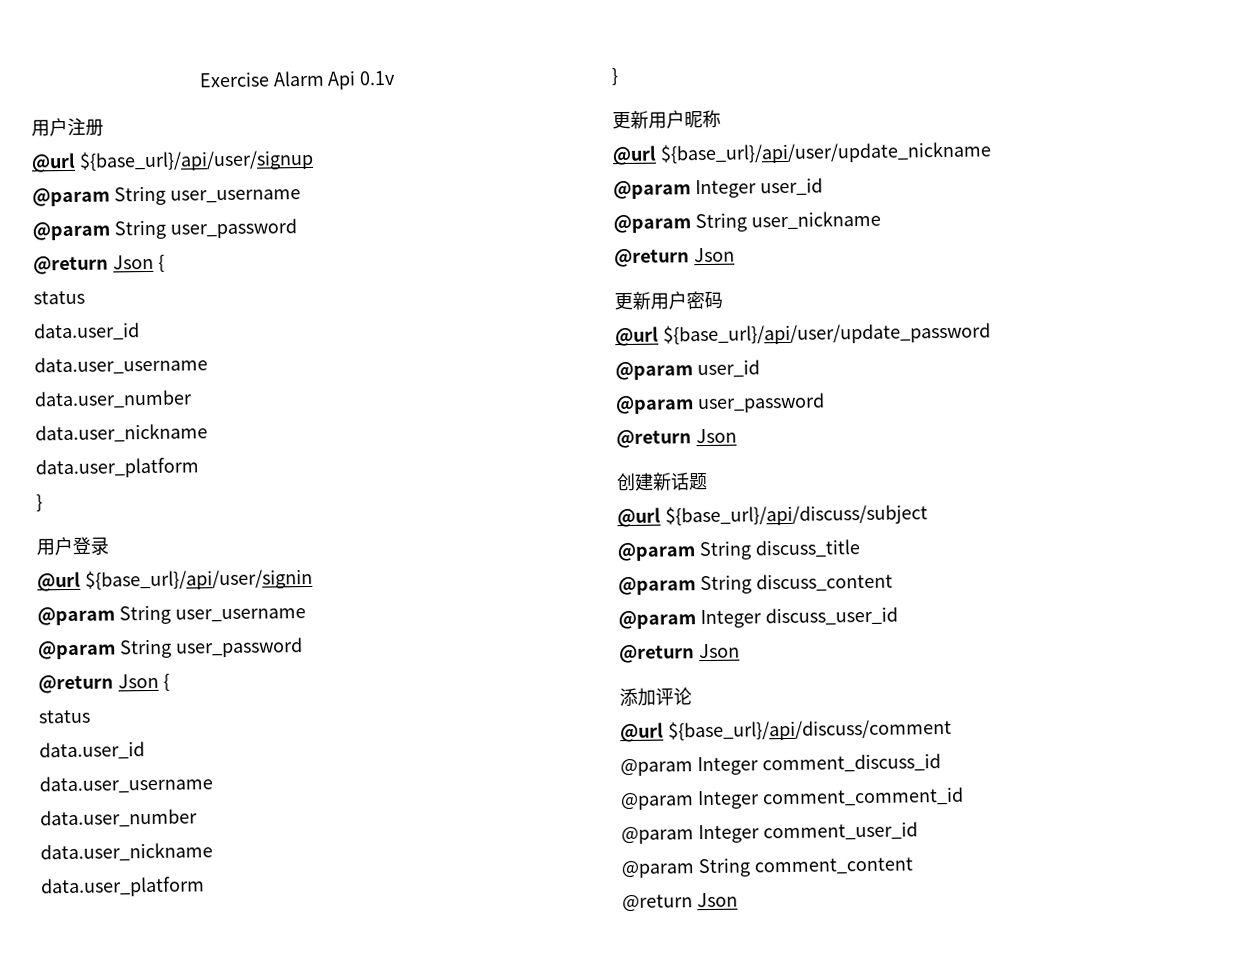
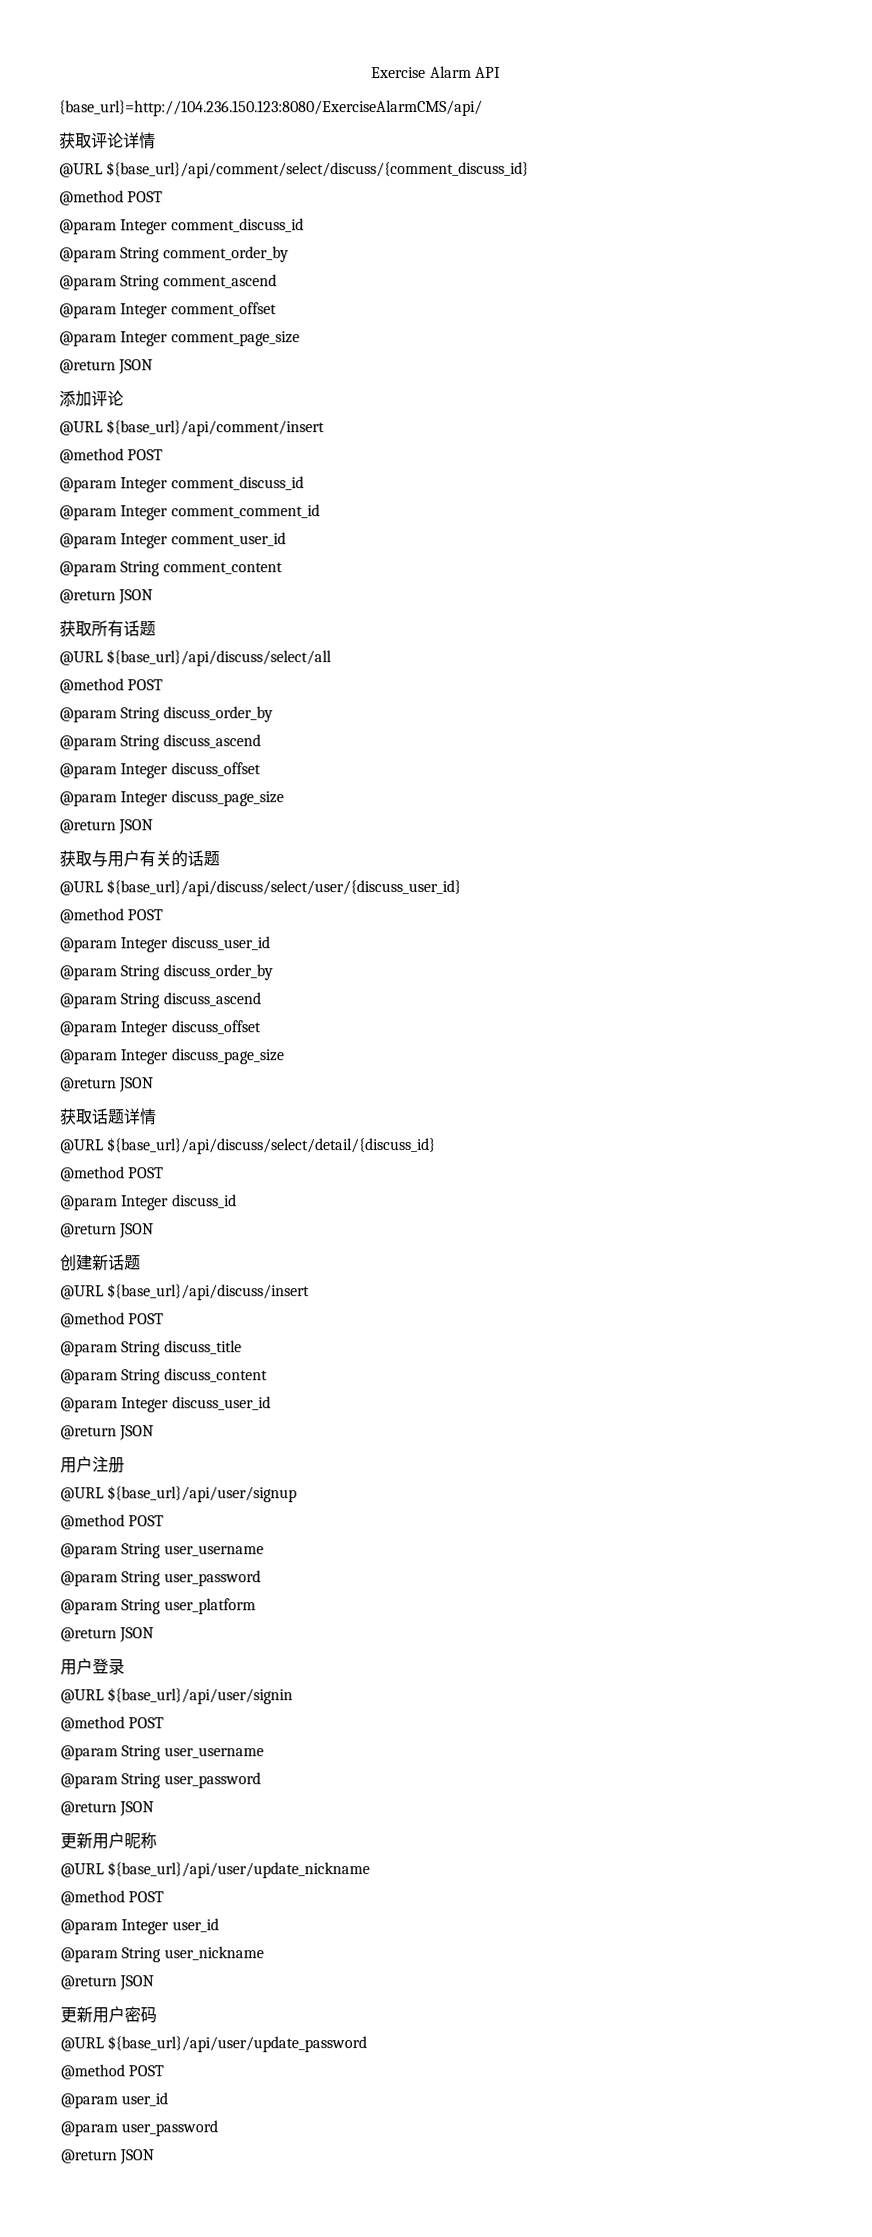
[327,70,397,90] [31,117,104,137] [31,148,314,173] [32,185,301,207] [32,218,297,241] [33,254,165,275] [33,290,85,305] [33,322,140,342] [34,355,208,376] [34,389,193,410] [35,423,208,444] [35,457,199,479] [36,494,43,512] [36,536,109,556] [37,567,313,592] [37,604,306,626] [37,637,303,660] [38,673,170,694] [38,709,91,724] [39,741,145,761] [39,774,213,795] [40,808,198,829] [40,842,213,863] [40,876,205,898] [611,68,619,86] [612,109,721,130] [612,140,992,166] [613,177,823,200] [613,210,881,234] [614,247,735,268] [614,290,723,311] [615,321,991,347] [615,359,760,381] [615,392,825,415] [616,428,737,449] [616,472,708,492] [617,503,928,528] [617,539,860,562] [618,572,893,596] [618,606,898,630] [619,643,740,664] Api 0.1v // 用户注册 // @url ${base_url}/api/user/signup // @param String user_username // @param String user_password // @return Json { // status // data.user_id // data.user_username // data.user_number // data.user_nickname // data.user_platform // } // 用户登录 // @url ${base_url}/api/user/signin // @param String user_username // @param String user_password // @return Json { // status // data.user_id // data.user_username // data.user_number // data.user_nickname // data.user_platform // } // 更新用户昵称 // @url ${base_url}/api/user/update_nickname // @param Integer user_id // @param String user_nickname // @return Json // 更新用户密码 // @url ${base_url}/api/user/update_password // @param user_id // @param user_password // @return Json // 创建新话题 // @url ${base_url}/api/discuss/subject // @param String discuss_title // @param String discuss_content // @param Integer discuss_user_id // @return Json -> [474,66,501,78] [59,99,483,117] [59,132,156,150] [59,160,530,179] [59,190,164,206] [59,218,304,235] [59,246,289,263] [59,274,277,291] [59,302,277,319] [59,331,300,347] [59,359,154,375] API // {base_url}=http://104.236.150.123:8080/ExerciseAlarmCMS/api/ // 获取评论详情 // @URL ${base_url}/api/comment/select/discuss/{comment_discuss_id} // @method POST // @param Integer comment_discuss_id // @param String comment_order_by // @param String comment_ascend // @param Integer comment_offset // @param Integer comment_page_size // @return JSON
[620,717,952,743] @url ${base_url}/api/discuss/comment -> [59,419,326,437] [59,448,164,464] @URL ${base_url}/api/comment/insert // @method POST
[696,892,738,908] Json -> [118,589,154,605] [59,620,156,638] [59,649,333,667] [59,678,164,694] [59,706,273,723] [59,734,261,751] [59,762,261,779] [59,790,284,807] [59,819,154,835] [59,850,220,868] [59,878,462,897] [59,908,164,924] [59,936,270,953] [59,964,273,981] [59,992,261,1009] [59,1020,261,1037] [59,1048,284,1065] [59,1077,154,1093] [59,1108,157,1126] [60,1136,437,1155] [60,1166,165,1182] [60,1194,237,1211] [60,1223,155,1239] [60,1254,141,1272] [60,1283,311,1301] [60,1312,165,1328] [60,1340,242,1357] [60,1368,268,1385] [60,1396,271,1413] [60,1425,155,1441] [60,1456,125,1474] [60,1485,298,1503] [60,1514,165,1530] [60,1543,264,1559] [60,1570,261,1587] [60,1598,256,1615] [60,1627,155,1643] [60,1658,125,1676] [60,1687,294,1705] [60,1716,165,1732] [60,1745,264,1761] [60,1772,261,1789] [60,1801,155,1817] [60,1832,157,1850] [60,1861,371,1879] [60,1890,165,1906] [60,1918,219,1935] [60,1946,264,1963] [60,1975,155,1991] [60,2006,157,2024] [60,2035,368,2053] [60,2064,165,2080] [60,2092,169,2109] [60,2120,219,2137] [60,2149,155,2165] JSON // 获取所有话题 // @URL ${base_url}/api/discuss/select/all // @method POST // @param String discuss_order_by // @param String discuss_ascend // @param Integer discuss_offset // @param Integer discuss_page_size // @return JSON // 获取与用户有关的话题 // @URL ${base_url}/api/discuss/select/user/{discuss_user_id} // @method POST // @param Integer discuss_user_id // @param String discuss_order_by // @param String discuss_ascend // @param Integer discuss_offset // @param Integer discuss_page_size // @return JSON // 获取话题详情 // @URL ${base_url}/api/discuss/select/detail/{discuss_id} // @method POST // @param Integer discuss_id // @return JSON // 创建新话题 // @URL ${base_url}/api/discuss/insert // @method POST // @param String discuss_title // @param String discuss_content // @param Integer discuss_user_id // @return JSON // 用户注册 // @URL ${base_url}/api/user/signup // @method POST // @param String user_username // @param String user_password // @param String user_platform // @return JSON // 用户登录 // @URL ${base_url}/api/user/signin // @method POST // @param String user_username // @param String user_password // @return JSON // 更新用户昵称 // @URL ${base_url}/api/user/update_nickname // @method POST // @param Integer user_id // @param String user_nickname // @return JSON // 更新用户密码 // @URL ${base_url}/api/user/update_password // @method POST // @param user_id // @param user_password // @return JSON

